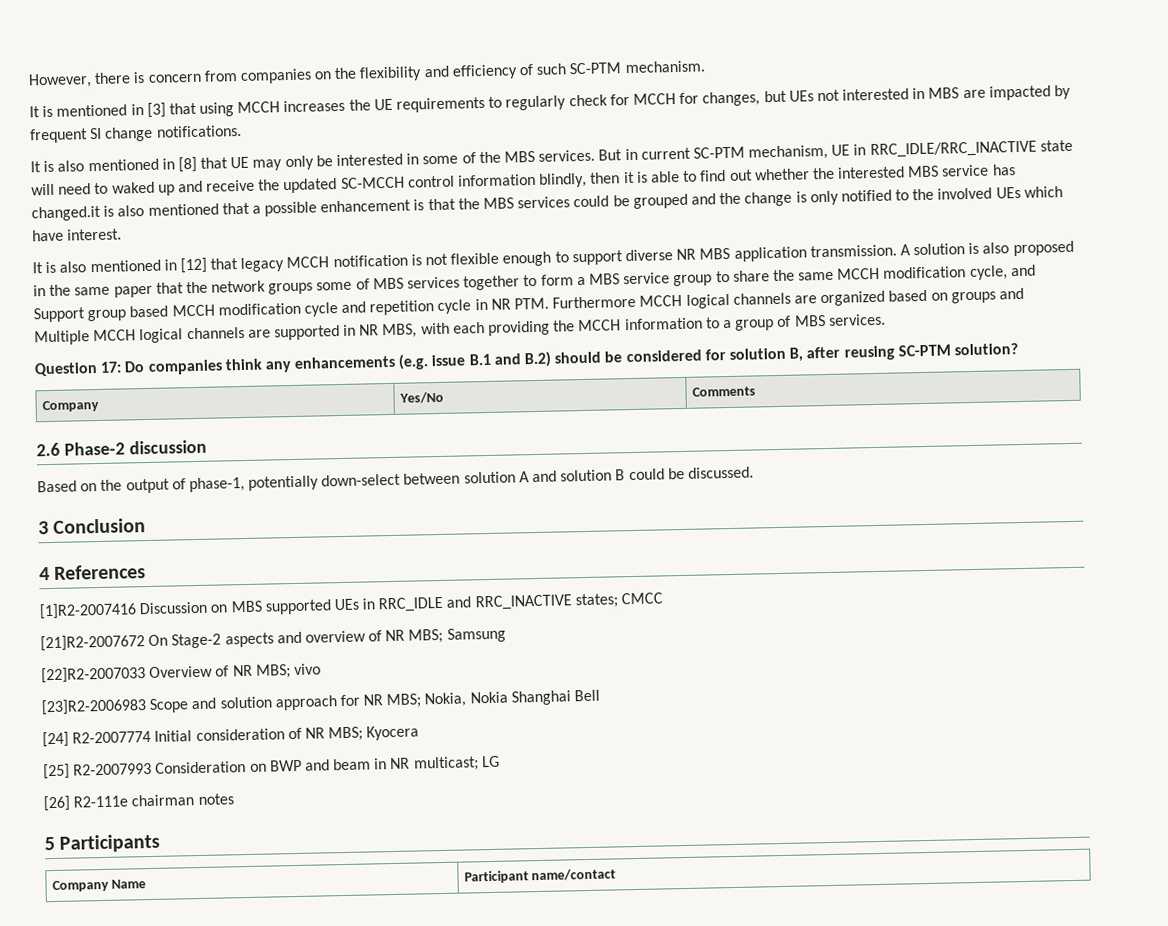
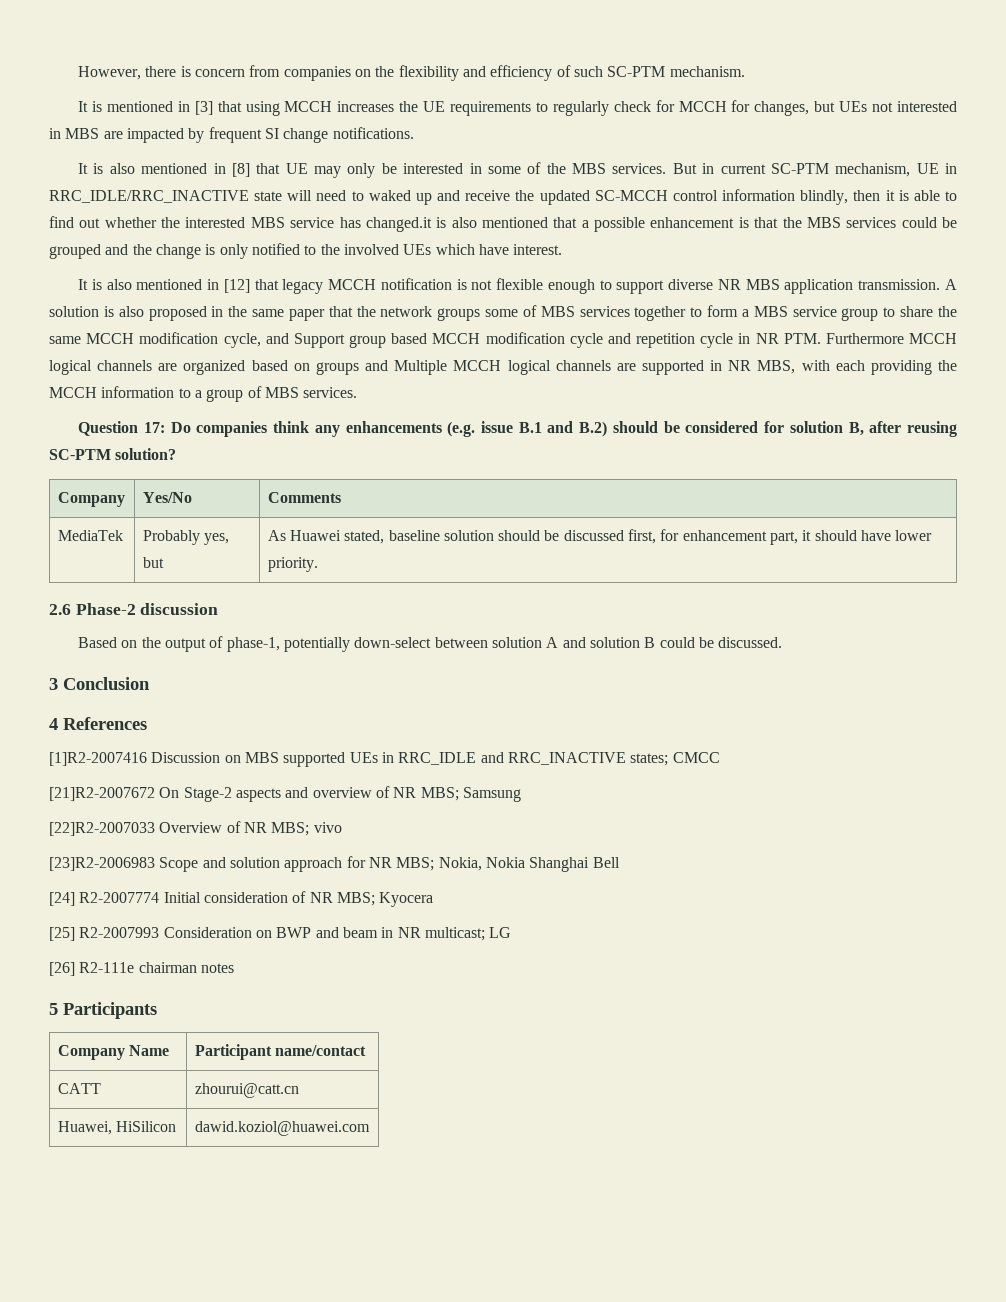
(756, 391) none -> [57,530,123,541] [142,530,229,545] [142,557,164,568] [267,529,933,545] [267,557,318,572] // MediaTek | Probably yes, but | As Huawei stated, baseline solution should be discussed first, for enhancement part, it should have lower priority.
(617, 875) none -> [57,1083,101,1094] [194,1083,299,1098] [57,1121,176,1135] [194,1121,370,1136] // CATT | zhourui@catt.cn // Huawei, HiSilicon | dawid.koziol@huawei.com

